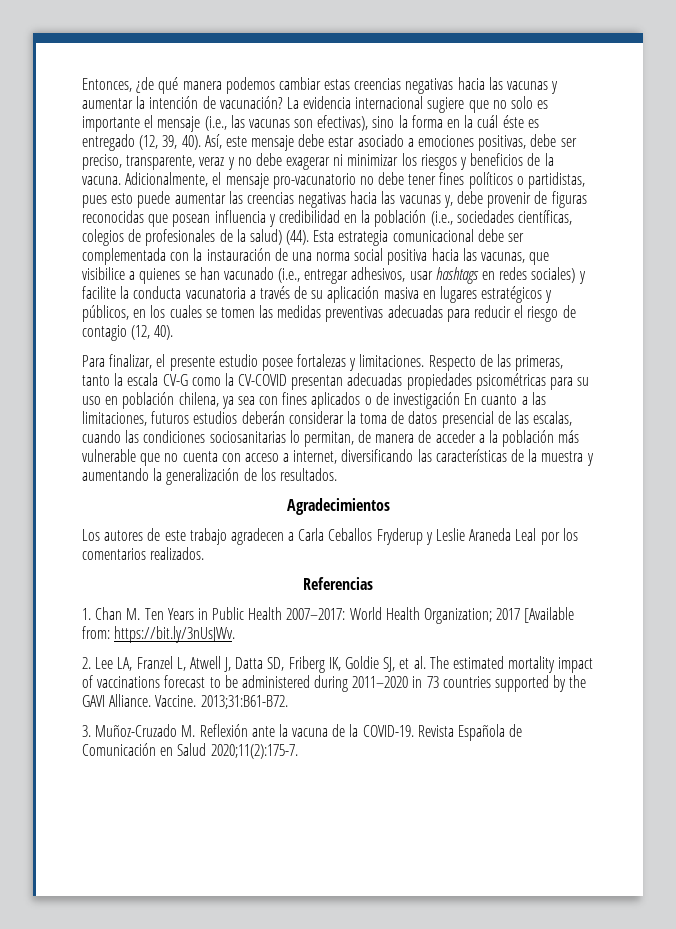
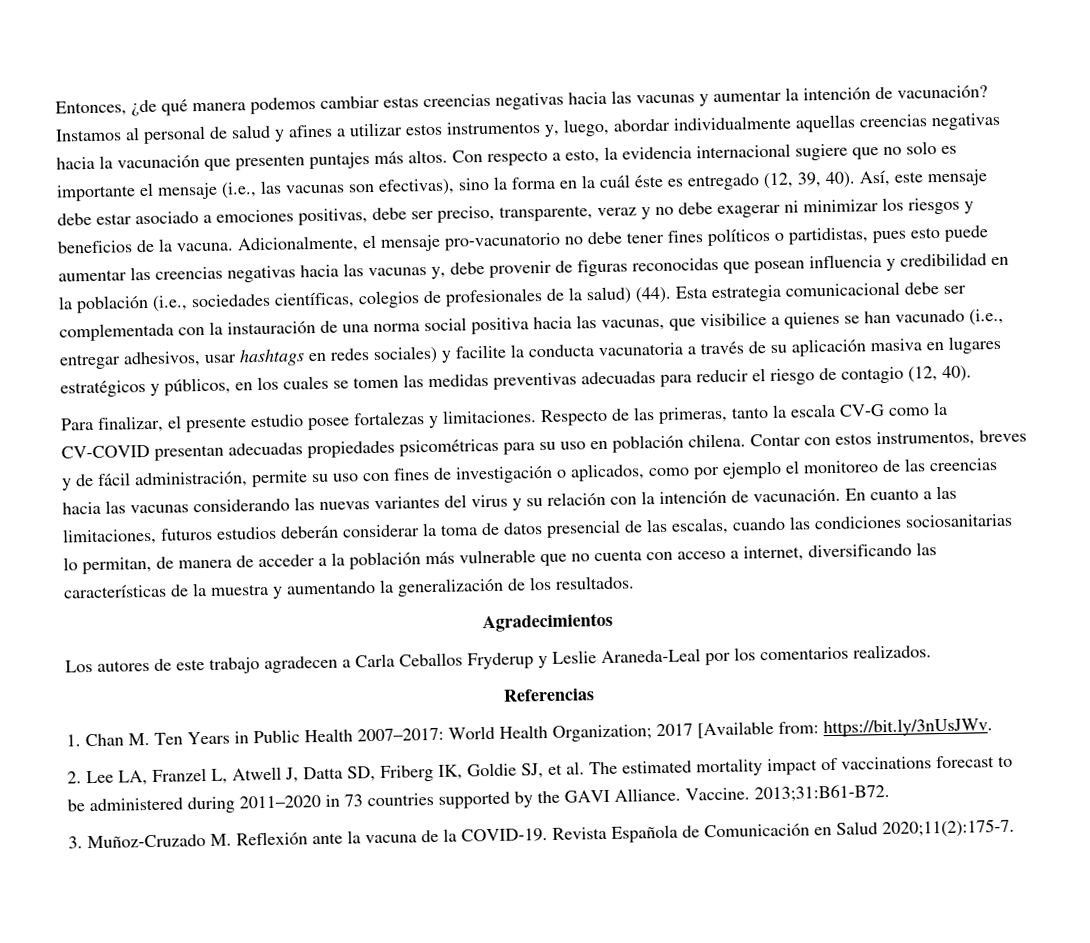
[286,97,299,109] La -> [55,112,1001,145] [56,146,618,171] Instamos al personal de salud y afines a utilizar estos instrumentos y, luego, abordar individualmente aquellas creencias negativas hacia la vacunación que presenten puntajes más altos. Con respecto a esto, la
[178,392,461,409] chilena, ya sea con fines aplicados o de investigación -> [688,429,1027,448] [62,458,998,491] [62,488,841,515] chilena. Contar con estos instrumentos, breves y de fácil administración, permite su uso con fines de investigación o aplicados, como por ejemplo el monitoreo de las creencias hacia las vacunas considerando las nuevas variantes del virus y su relación con la intención de vacunación.
[469,528,537,541] Araneda Leal -> [601,648,701,664] Araneda-Leal

